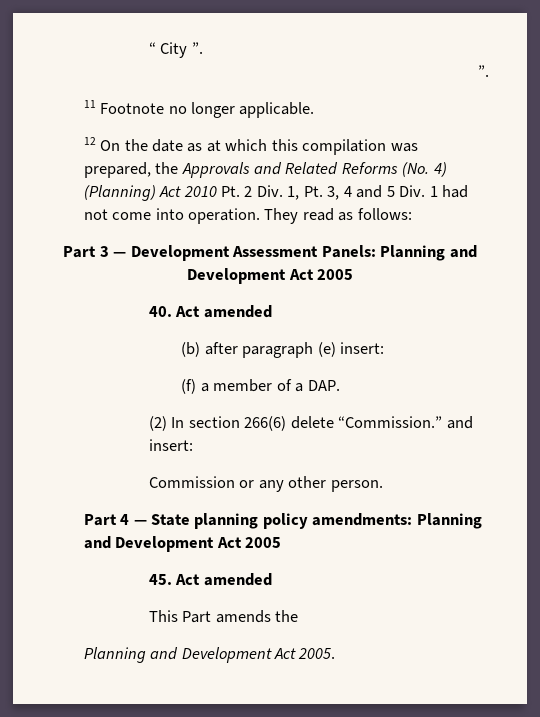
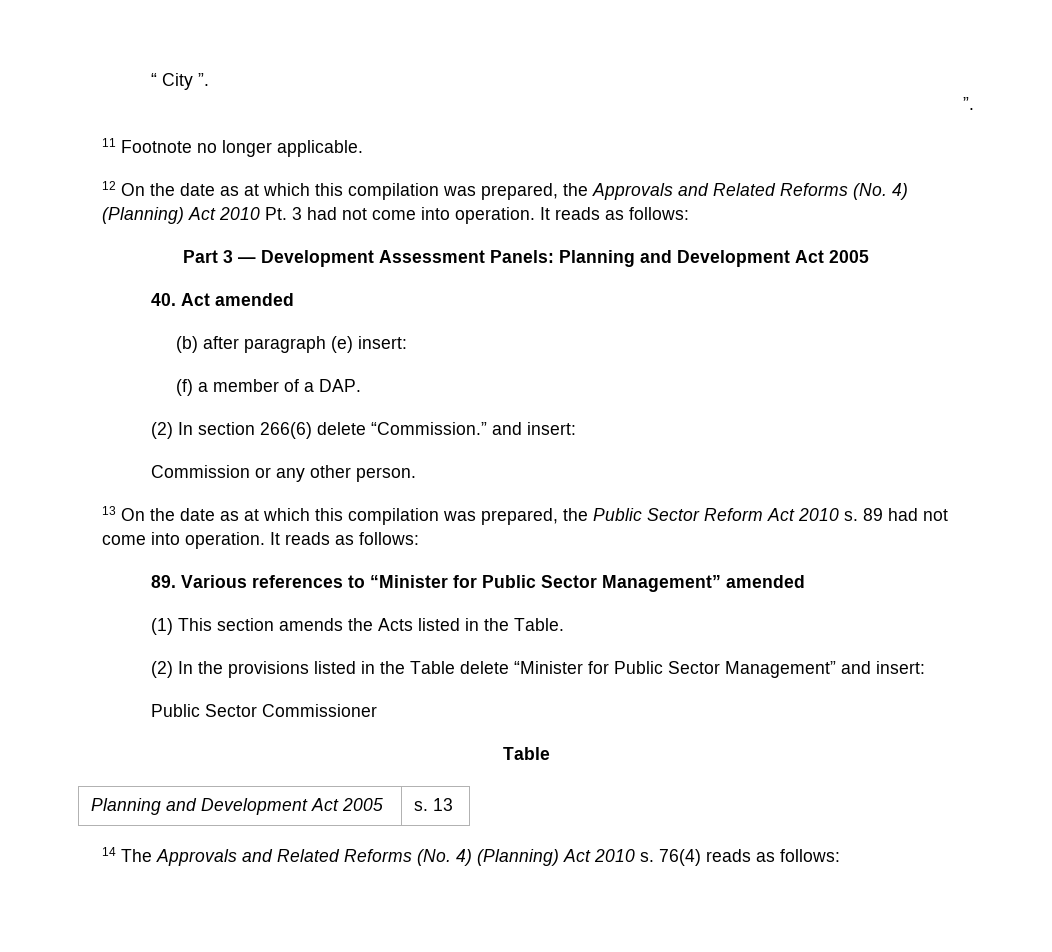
[244,185,468,200] [83,208,334,224] 2 Div. 1, Pt. 3, 4 and 5 Div. 1 had not come into operation. They read -> [292,207,601,224] 3 had not come into operation. It reads
[83,513,482,529] [83,536,281,552] [148,573,272,586] [148,610,299,623] [83,647,336,663] Part 4 — State planning policy amendments: Planning and Development Act 2005 // 45. Act amended // This Part amends the // Planning and Development Act 2005. -> [102,506,949,525] [102,532,420,549] [151,575,806,592] [151,618,565,635] [151,661,926,678] [151,704,378,717] [502,747,550,760] [91,798,384,815] [414,798,454,811] [102,847,841,866] 13 On the date as at which this compilation was prepared, the Public Sector Reform Act 2010 s. 89 had not come into operation. It reads as follows: // 89. Various references to “Minister for Public Sector Management” amended // (1) This section amends the Acts listed in the Table. // (2) In the provisions listed in the Table delete “Minister for Public Sector Management” and insert: // Public Sector Commissioner // Table // Planning and Development Act 2005 | s. 13 // 14 The Approvals and Related Reforms (No. 4) (Planning) Act 2010 s. 76(4) reads as follows:

